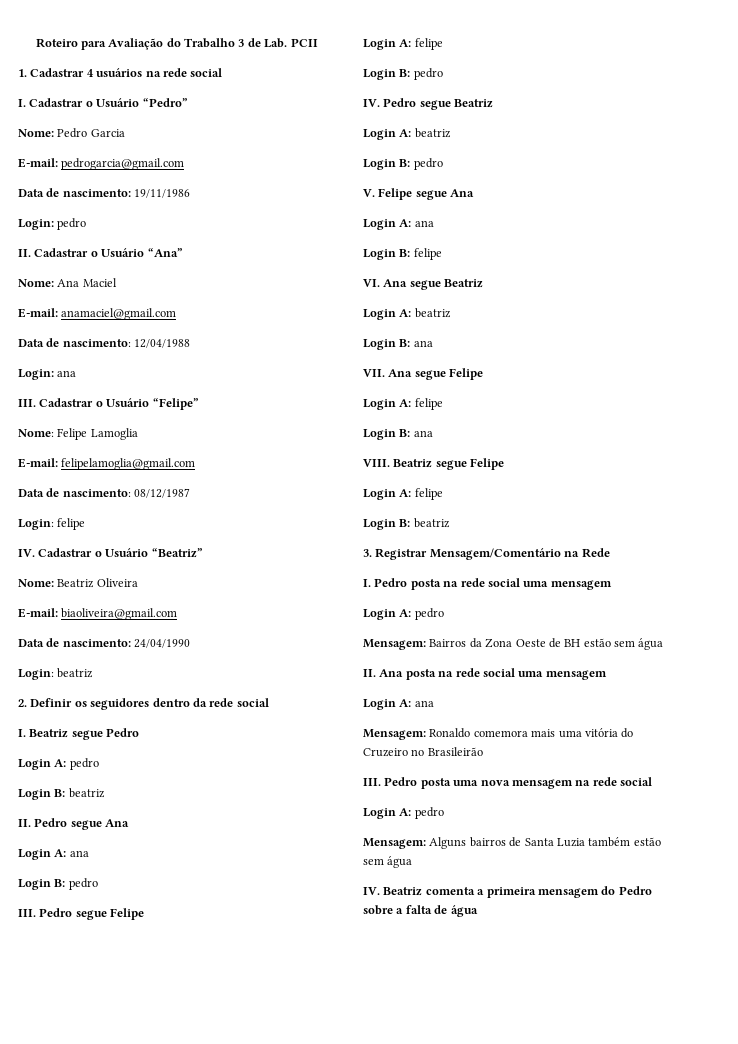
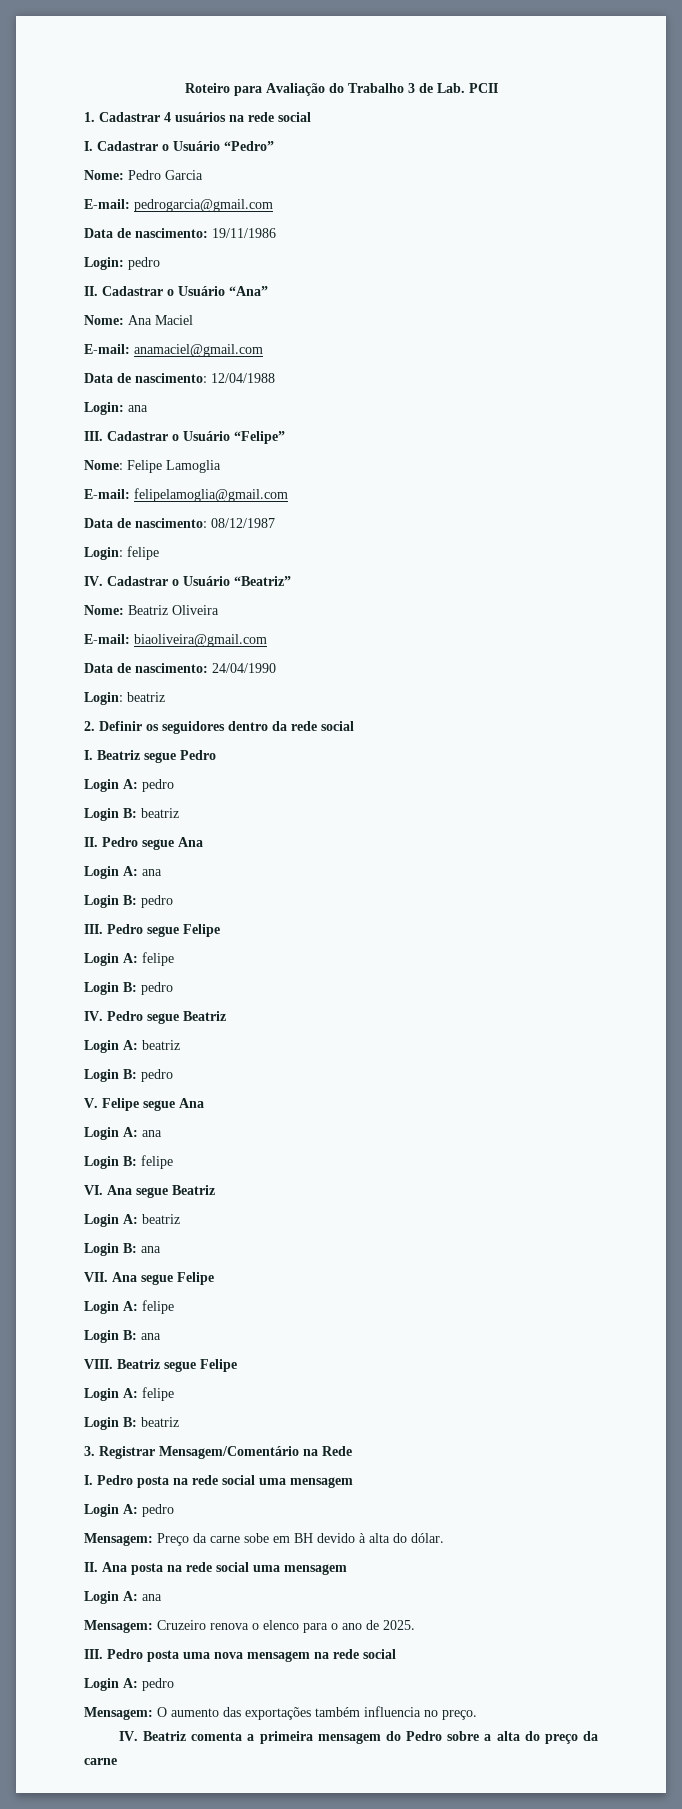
[429,638,664,650] Bairros da Zona Oeste de BH estão sem água -> [157,1533,444,1546] Preço da carne sobe em BH devido à alta do dólar.
[429,728,634,738] [363,747,483,757] Ronaldo comemora mais uma vitória do Cruzeiro no Brasileirão -> [157,1620,415,1633] Cruzeiro renova o elenco para o ano de 2025.
[429,837,661,849] [363,856,413,868] Alguns bairros de Santa Luzia também estão sem água -> [157,1706,477,1720] O aumento das exportações também influencia no preço.
[405,905,478,917] falta de água -> [496,1731,599,1744] [84,1758,117,1765] alta do preço da carne

